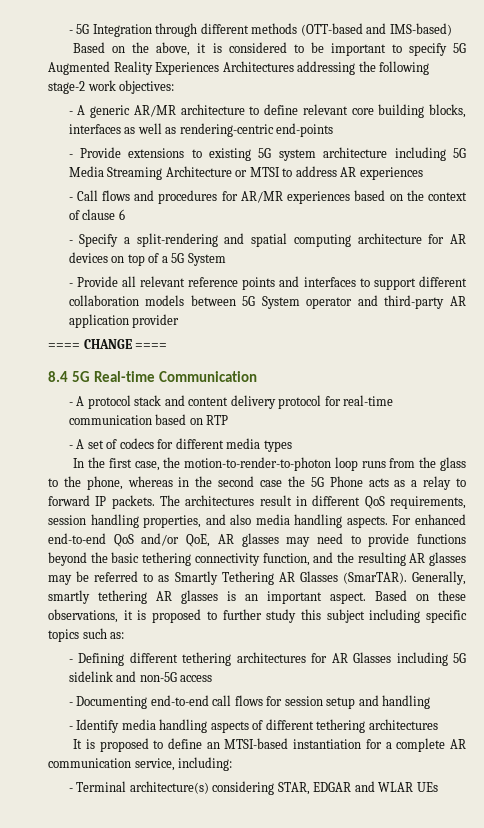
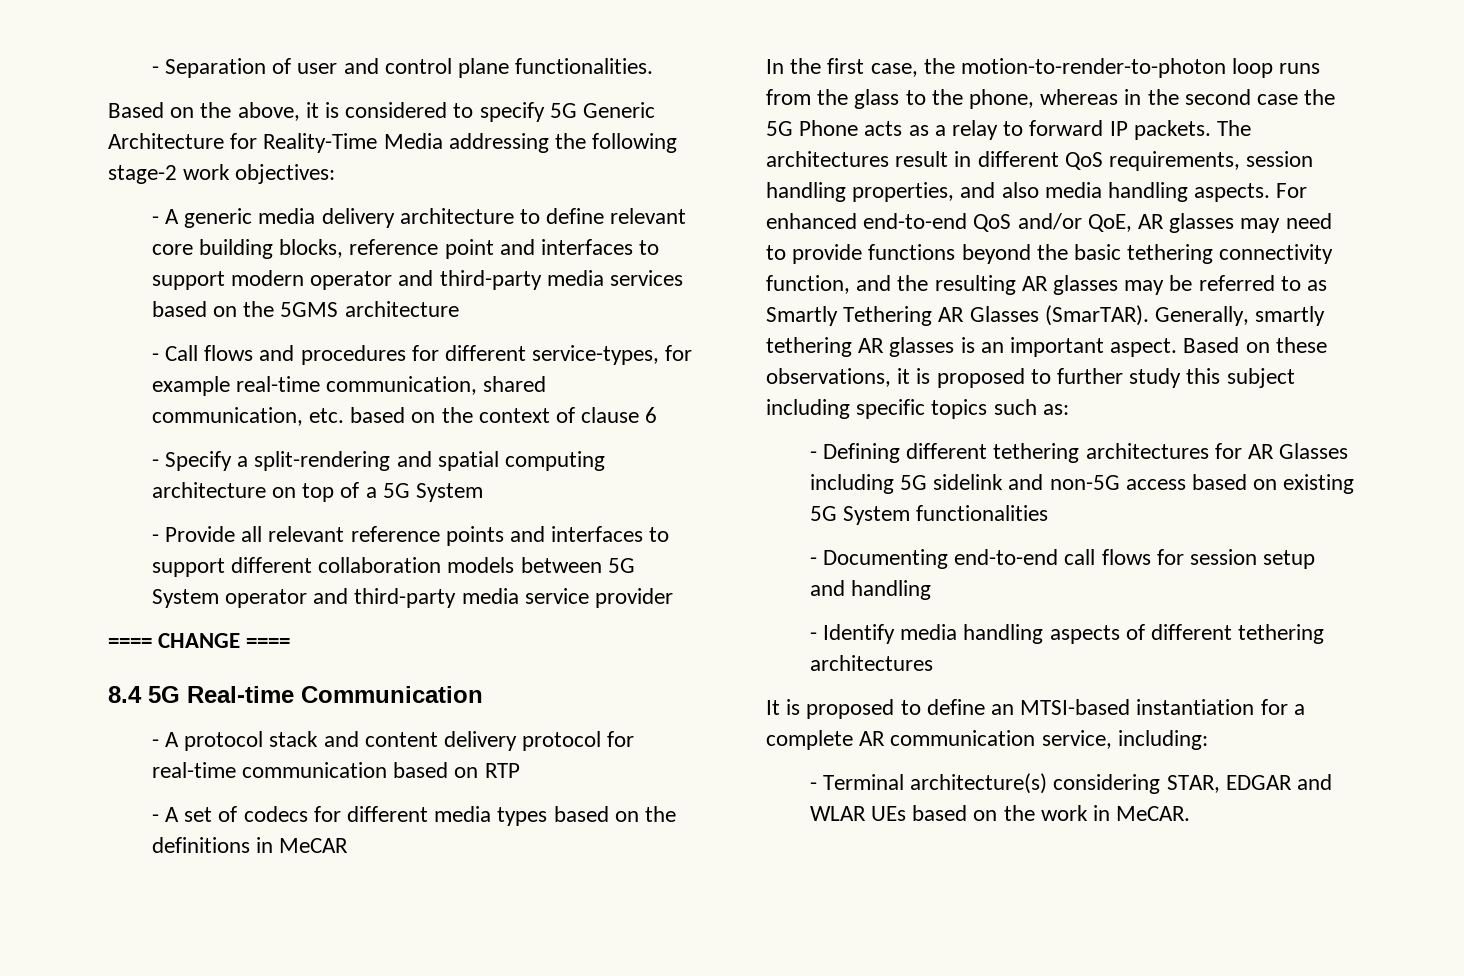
[68,23,452,37] - 5G Integration through different methods (OTT-based and IMS-based) -> [151,58,654,78] - Separation of user and control plane functionalities.
[310,42,467,56] [48,61,294,75] be important to specify 5G Augmented Reality Experiences Architectures -> [479,102,656,122] [108,133,443,153] specify 5G Generic Architecture for Reality-Time Media
[133,105,176,117] AR/MR -> [258,208,395,228] media delivery
[68,123,334,137] [68,147,466,161] [68,166,423,180] interfaces as well as rendering-centric end-points // - Provide extensions to existing 5G system architecture including 5G Media Streaming Architecture or MTSI to address AR experiences -> [349,239,660,259] [151,270,683,290] [151,301,459,317] reference point and interfaces to support modern operator and third-party media services based on the 5GMS architecture
[240,191,351,204] AR/MR experiences -> [444,345,693,365] [151,376,547,396] [151,407,344,426] different service-types, for example real-time communication, shared communication, etc.
[428,234,466,244] [68,252,108,263] for AR devices -> (266, 490) none
[450,296,467,306] [68,314,129,328] AR application -> [461,588,589,604] media service
(292, 446) none -> [553,806,676,822] [151,837,349,853] based on the definitions in MeCAR
(213, 678) none -> [1191,474,1355,494] [809,505,1049,525] based on existing 5G System functionalities
(438, 787) none -> [912,805,1191,821] based on the work in MeCAR.

